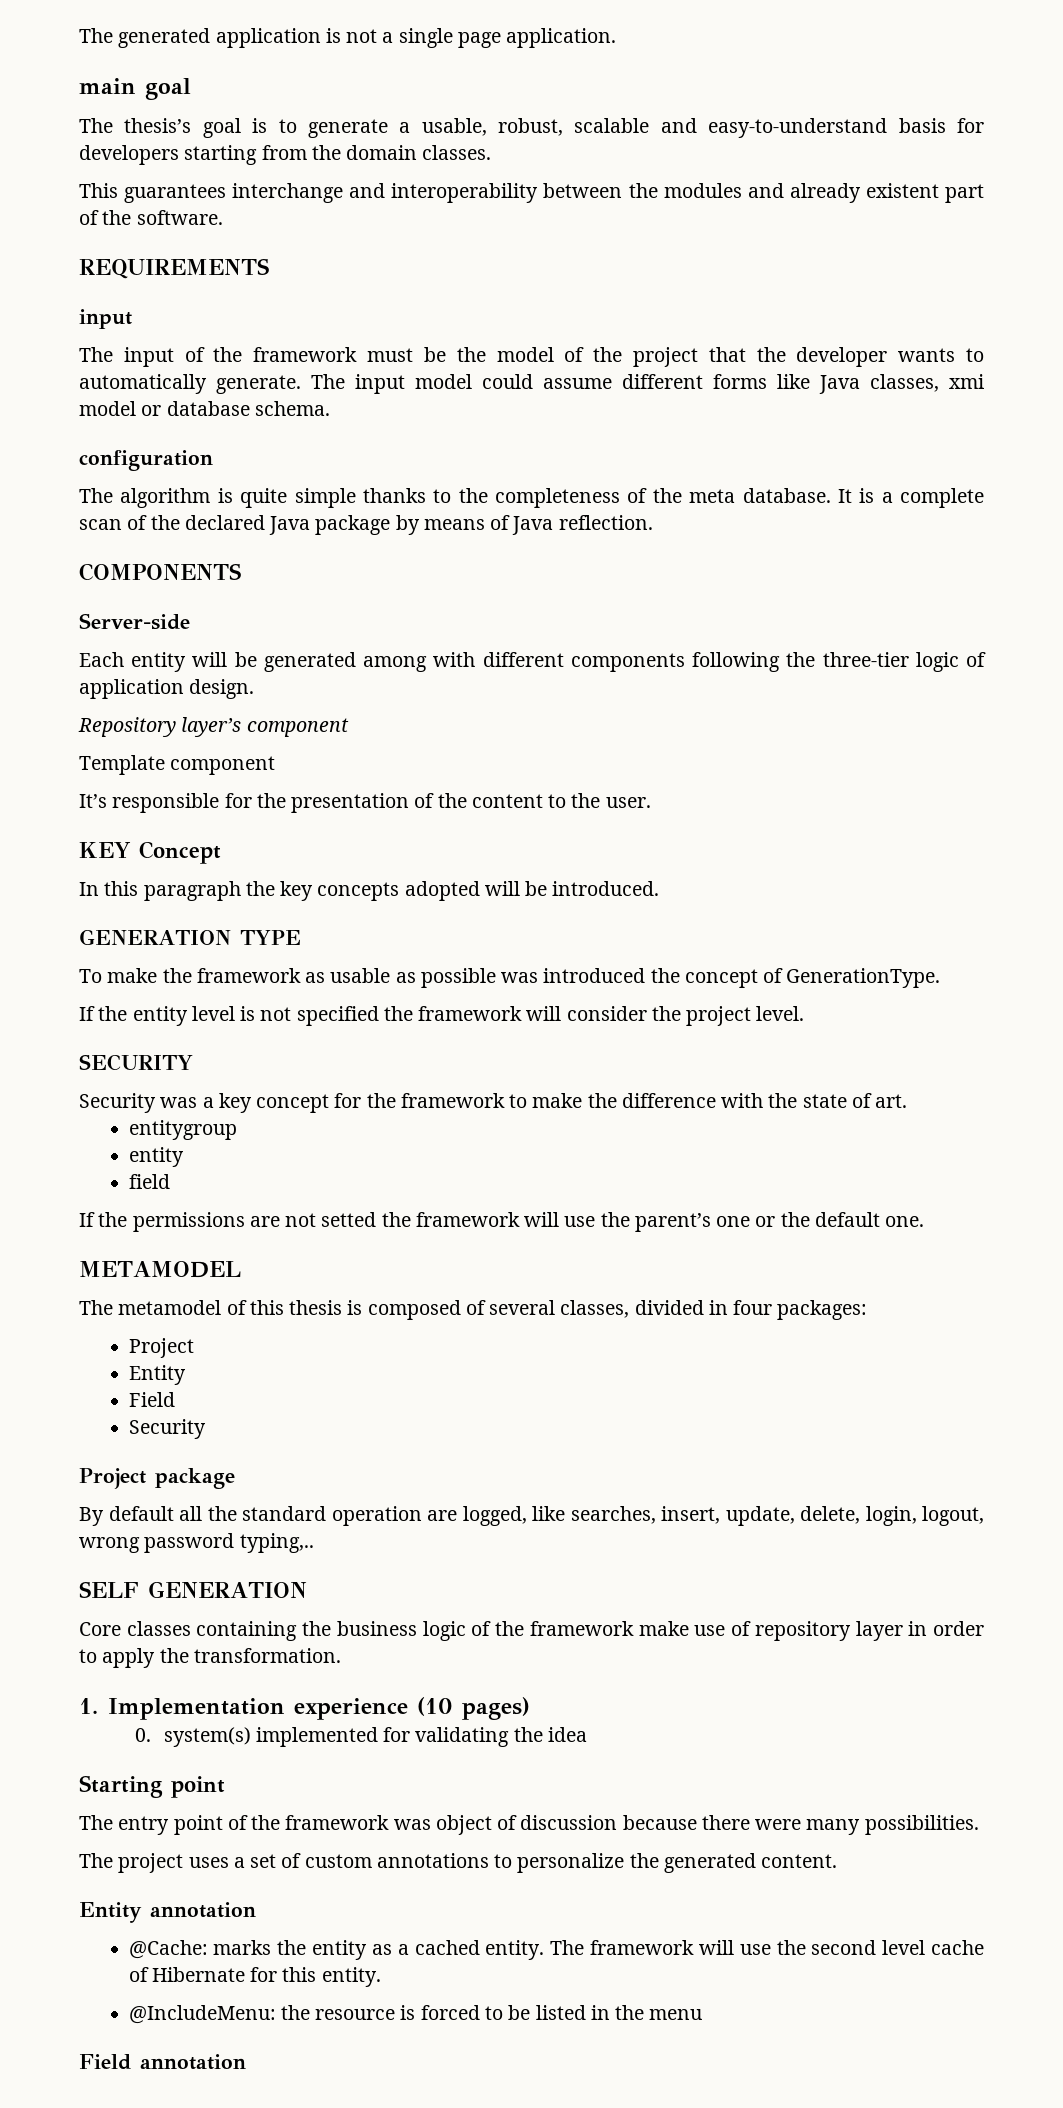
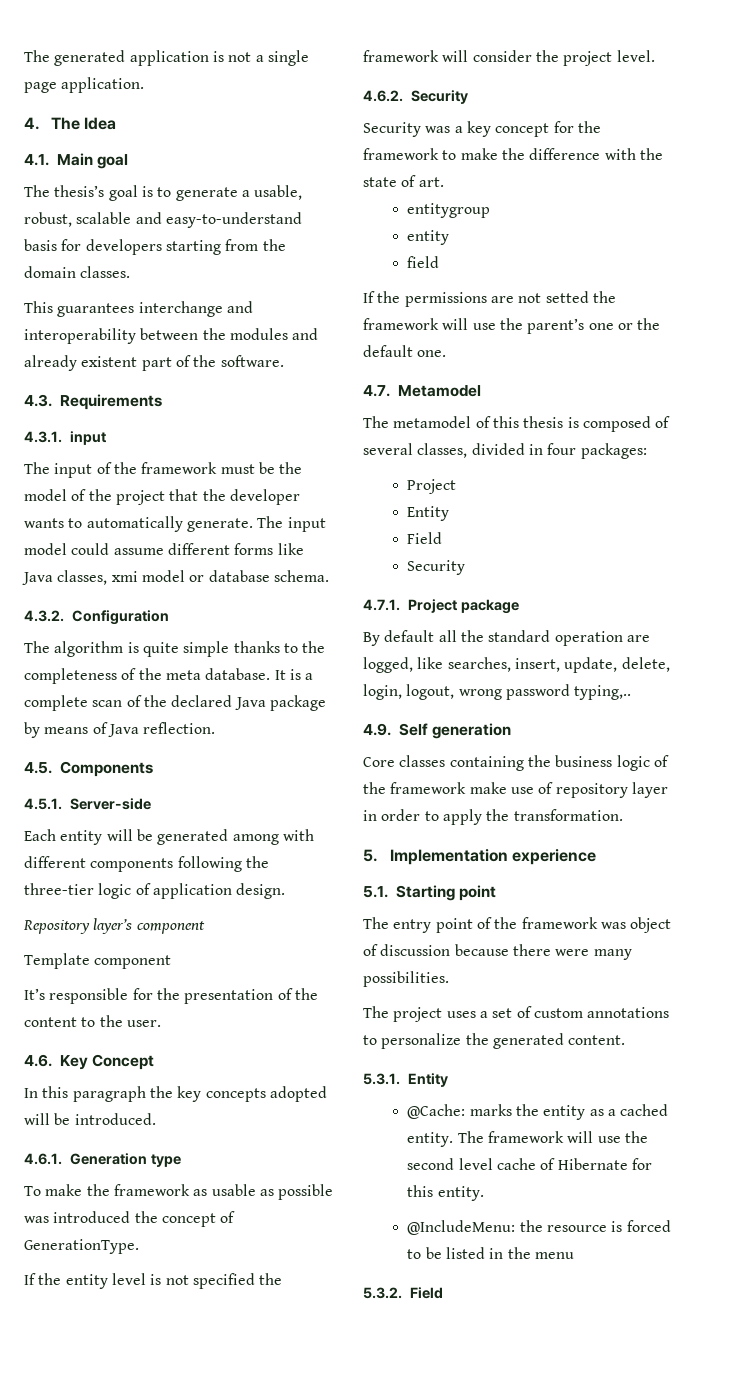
[79,78,136,94] main -> [24,117,116,130] [24,153,93,166] 4. The Idea // 4.1. Main
[79,258,269,279] REQUIREMENTS // -> [24,394,162,410] [24,431,62,443] 4.3. Requirements // 4.3.1.
[79,450,213,471] configuration -> [24,610,169,625] 4.3.2. Configuration
[79,563,241,581] COMPONENTS // -> [24,761,153,777] [24,798,62,810] 4.5. Components // 4.5.1.
[79,842,131,858] KEY -> [24,1054,88,1070] 4.6. Key
[79,929,301,945] GENERATION TYPE -> [24,1153,181,1167] 4.6.1. Generation type
[79,1054,193,1071] SECURITY -> [363,90,468,104] 4.6.2. Security
[79,1261,241,1278] METAMODEL -> [363,385,481,397] 4.7. Metamodel
(206, 1429) none -> [363,599,400,611] 4.7.1.
[79,1581,307,1598] SELF GENERATION -> [363,723,512,739] 4.9. Self generation
[79,1698,98,1714] 1. -> [363,849,378,862] 5.
[416,1697,530,1720] [135,1727,587,1747] (10 pages) // 0. system(s) implemented for validating the idea // -> [363,886,388,898] // 5.1.
[79,1902,256,1923] Entity annotation -> [363,1073,448,1087] 5.3.1. Entity
[79,2054,246,2070] Field annotation -> [363,1287,443,1299] 5.3.2. Field

